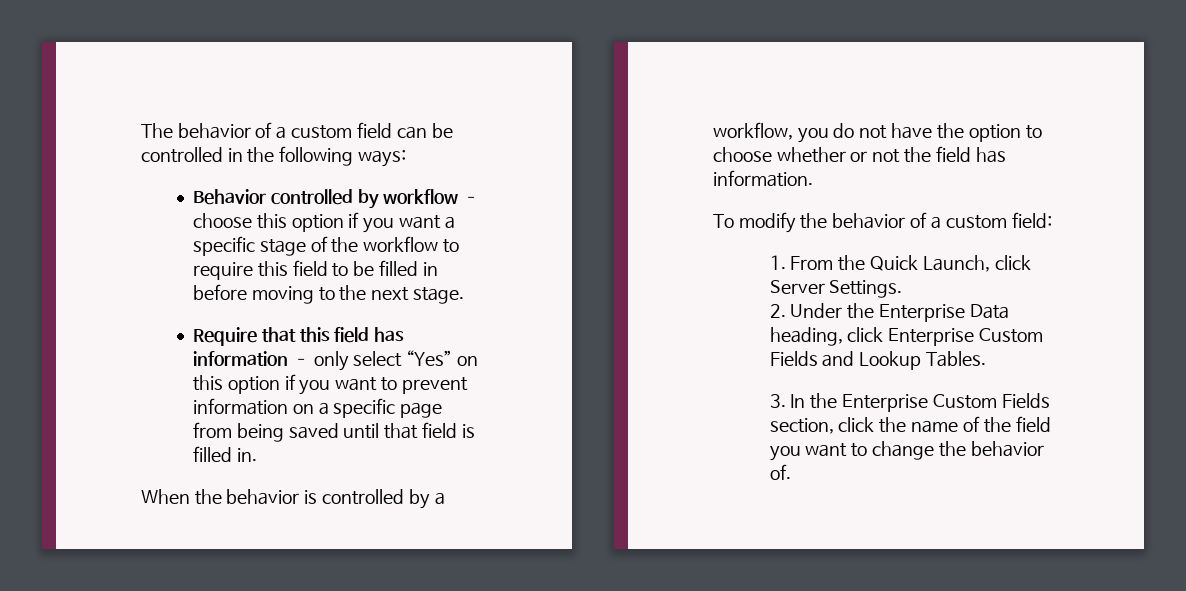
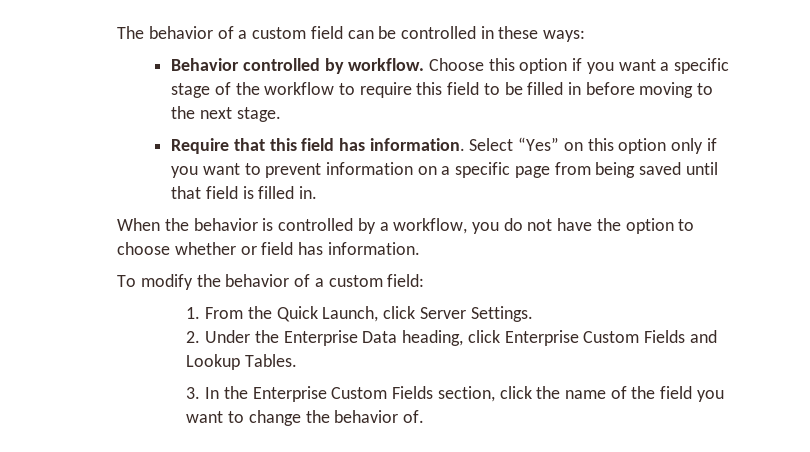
[247,146,354,166] the following -> [498,26,539,39] these
[383,189,480,204] [192,213,252,228] workflow – choose -> [348,58,484,71] workflow. Choose
[192,351,403,371] information – only select -> [369,138,514,151] information. Select
(280, 385) none -> [671,138,704,154] only
[872,147,932,163] not the -> (257, 250) none

